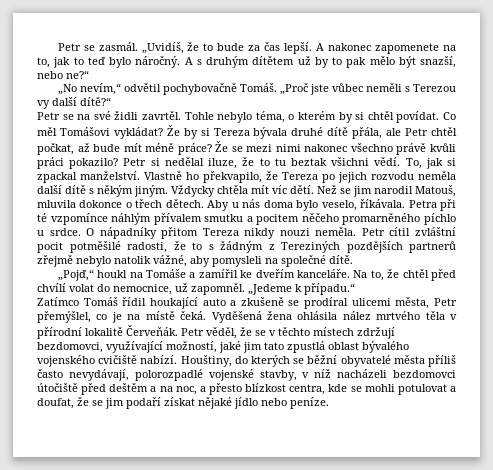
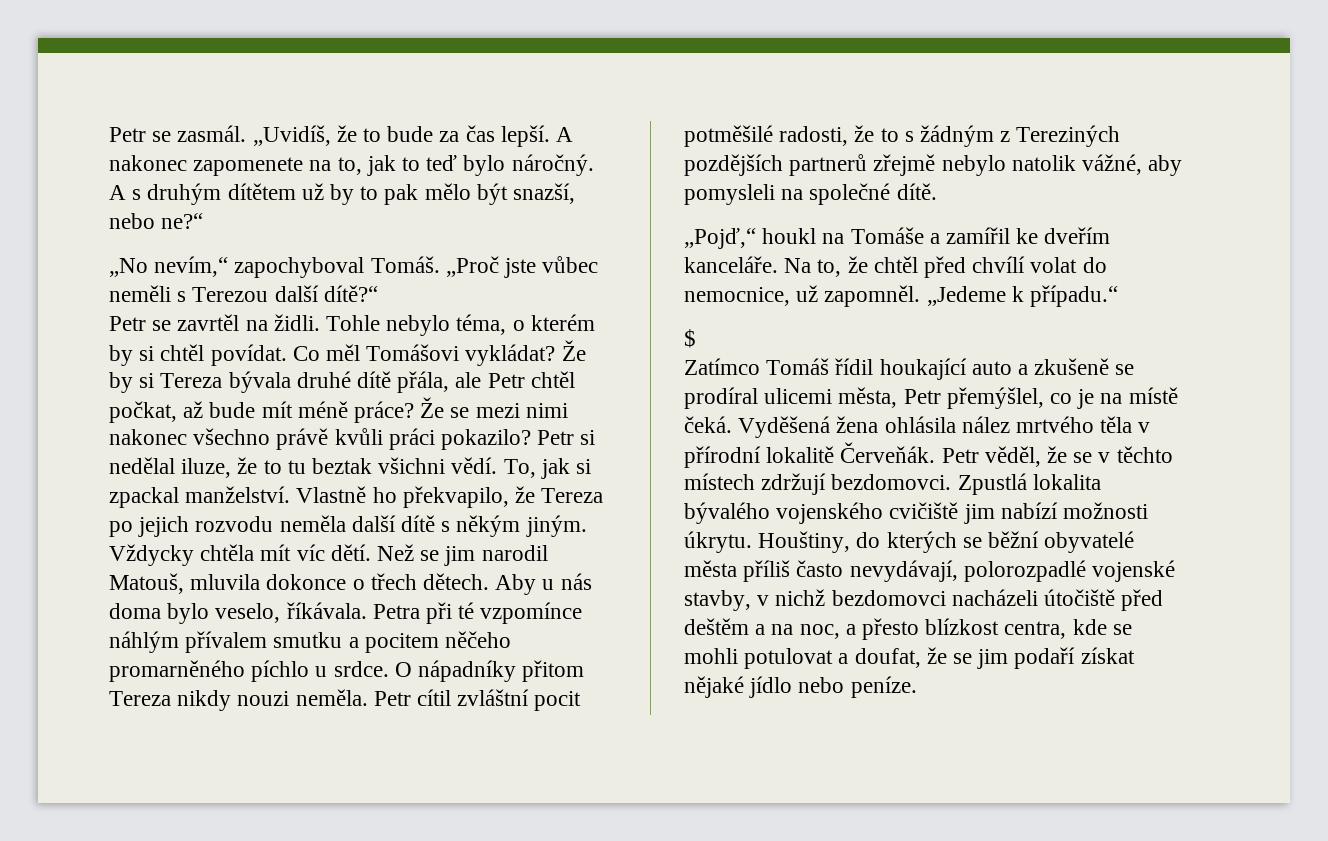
[123,83,237,95] odvětil pochybovačně -> [234,257,365,278] zapochyboval
[37,100,50,109] vy -> (269, 294) none
[77,111,181,120] na své židli zavrtěl. -> [177,314,320,331] zavrtěl na židli.
(355, 289) none -> [684,329,696,348] // $
[37,341,409,353] [37,355,178,367] bezdomovci, využívající možností, jaké jim tato zpustlá oblast bývalého vojenského cvičiště nabízí. -> [831,473,1101,495] [684,502,1149,524] [684,531,752,553] bezdomovci. Zpustlá lokalita bývalého vojenského cvičiště jim nabízí možnosti úkrytu.
[314,369,456,378] níž nacházeli bezdomovci -> [775,589,1038,606] nichž bezdomovci nacházeli

